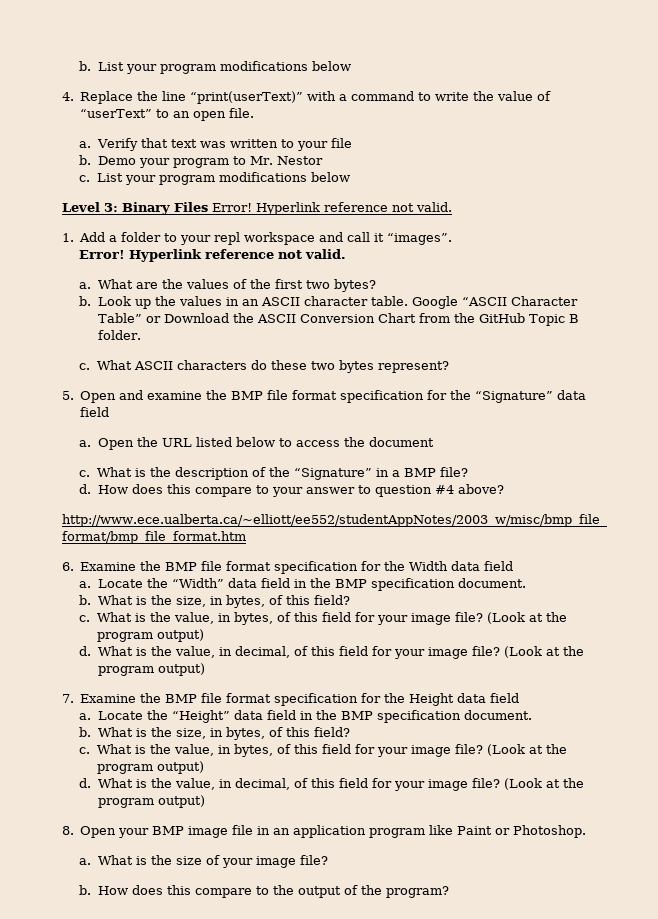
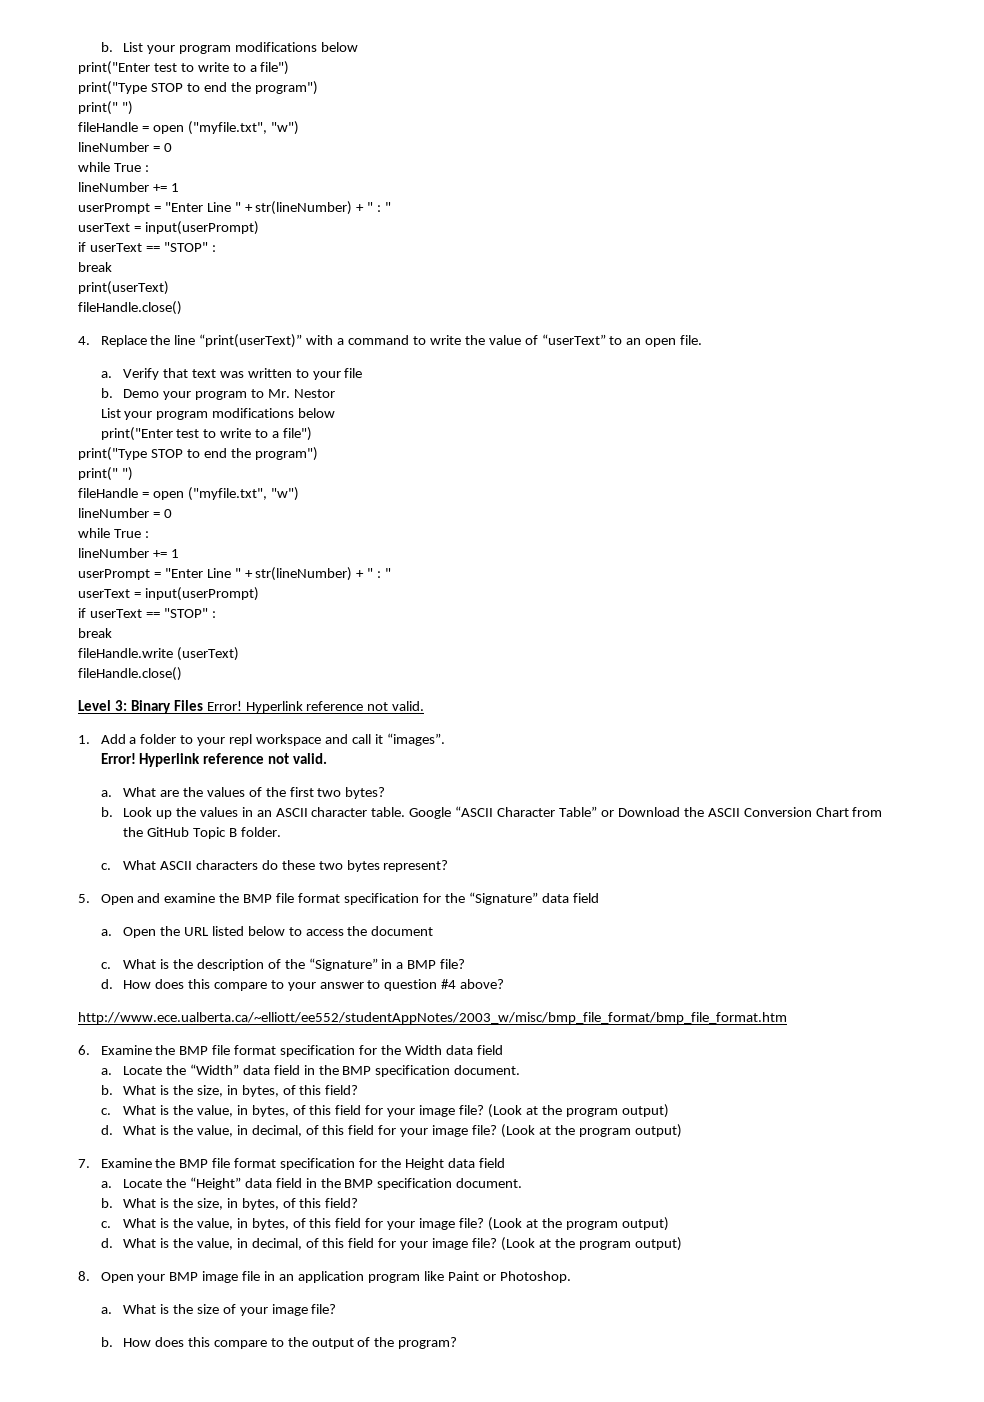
(351, 66) none -> [78,61,290,75] [78,81,318,95] [78,101,133,115] [78,121,299,135] [78,142,172,152] [78,162,149,172] [78,182,179,192] [78,201,392,215] [78,221,259,235] [78,242,216,252] [78,262,112,272] [78,281,169,295] [78,301,182,315] // print("Enter test to write to a file") // print("Type STOP to end the program") // print(" ") // fileHandle = open ("myfile.txt", "w") // lineNumber = 0 // while True : // lineNumber += 1 // userPrompt = "Enter Line " + str(lineNumber) + " : " // userText = input(userPrompt) // if userText == "STOP" : // break // print(userText) // fileHandle.close()
[79,172,350,185] c. List your program modifications below -> [100,408,336,420] [100,427,313,441] [78,447,318,461] [78,467,133,481] [78,487,299,501] [78,508,172,518] [78,528,149,538] [78,548,179,558] [78,567,392,581] [78,587,259,601] [78,608,216,618] [78,628,112,638] [78,647,239,661] [78,667,182,681] List your program modifications below // print("Enter test to write to a file") // print("Type STOP to end the program") // print(" ") // fileHandle = open ("myfile.txt", "w") // lineNumber = 0 // while True : // lineNumber += 1 // userPrompt = "Enter Line " + str(lineNumber) + " : " // userText = input(userPrompt) // if userText == "STOP" : // break // fileHandle.write (userText) // fileHandle.close()

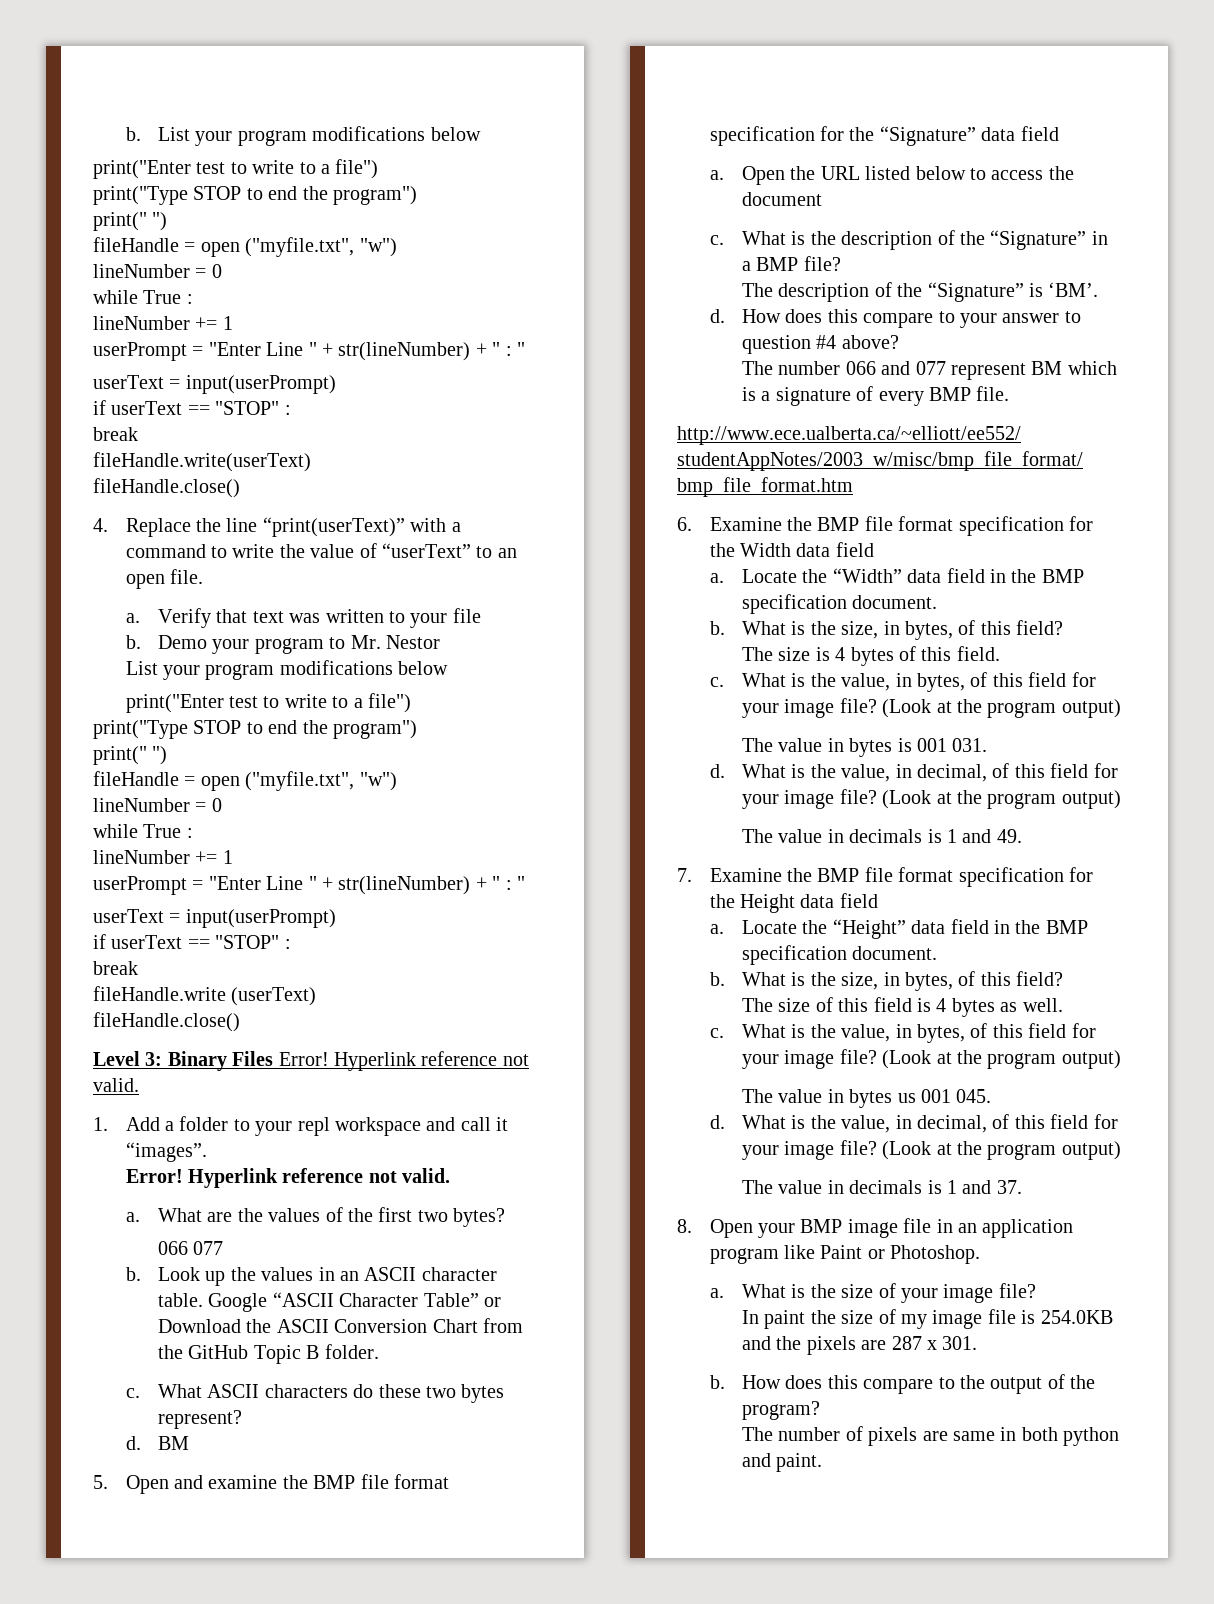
[78,281,169,295] print(userText) -> [93,452,311,472] fileHandle.write(userText)
(386, 793) none -> [158,1241,224,1255] // 066 077
(449, 866) none -> [125,1436,190,1450] // d. BM
(466, 964) none -> [742,282,1099,302] // The description of the “Signature” is ‘BM’.
(505, 984) none -> [742,361,1117,380] [742,386,1010,406] // The number 066 and 077 represent BM which is a signature of every BMP file.
(359, 1090) none -> [742,646,1000,666] // The size is 4 bytes of this field.
(669, 1111) none -> [742,738,988,757] // The value in bytes is 001 031.
(682, 1131) none -> [742,829,1022,843] // The value in decimals is 1 and 49.
(359, 1203) none -> [742,997,1063,1017] // The size of this field is 4 bytes as well.
(669, 1224) none -> [742,1089,992,1108] // The value in bytes us 001 045.
(682, 1244) none -> [742,1180,1022,1194] // The value in decimals is 1 and 37.
(337, 1309) none -> [742,1309,1113,1329] [742,1336,978,1355] // In paint the size of my image file is 254.0KB and the pixels are 287 x 301.
(458, 1343) none -> [742,1426,1120,1446] [742,1453,823,1472] // The number of pixels are same in both python and paint.

